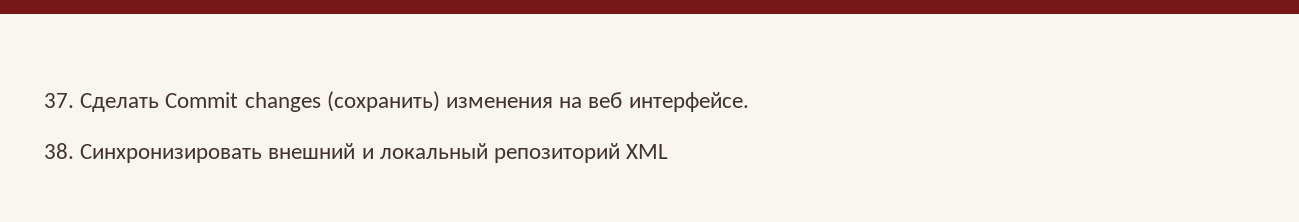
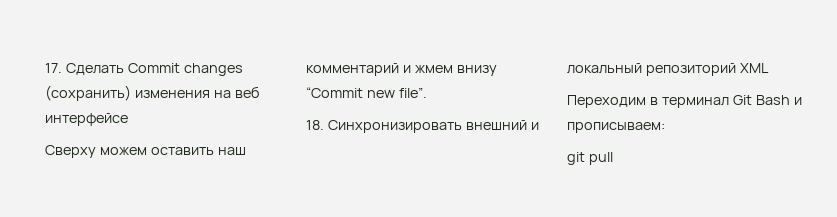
[44,93,74,108] 37. -> [45,63,62,73] 17.
[628,92,749,112] [44,143,74,159] интерфейсе. // 38. -> [45,113,128,126] [45,145,246,158] [306,63,497,76] [306,87,427,98] [306,120,324,130] интерфейсе // Сверху можем оставить наш комментарий и жмем внизу “Commit new file”. // 18.
(669, 151) none -> [567,95,802,108] [567,122,665,133] [567,152,613,165] // Переходим в терминал Git Bash и прописываем: // git pull

